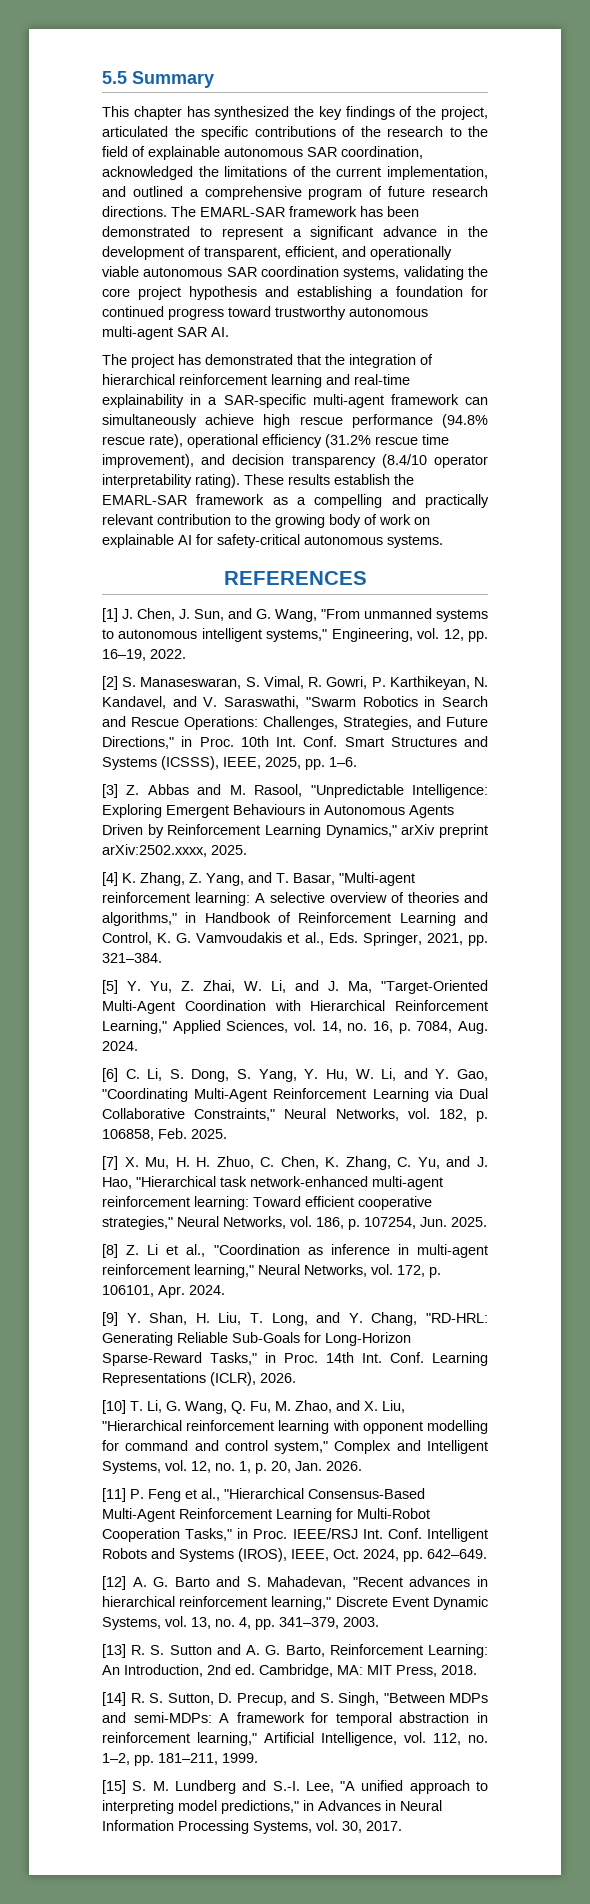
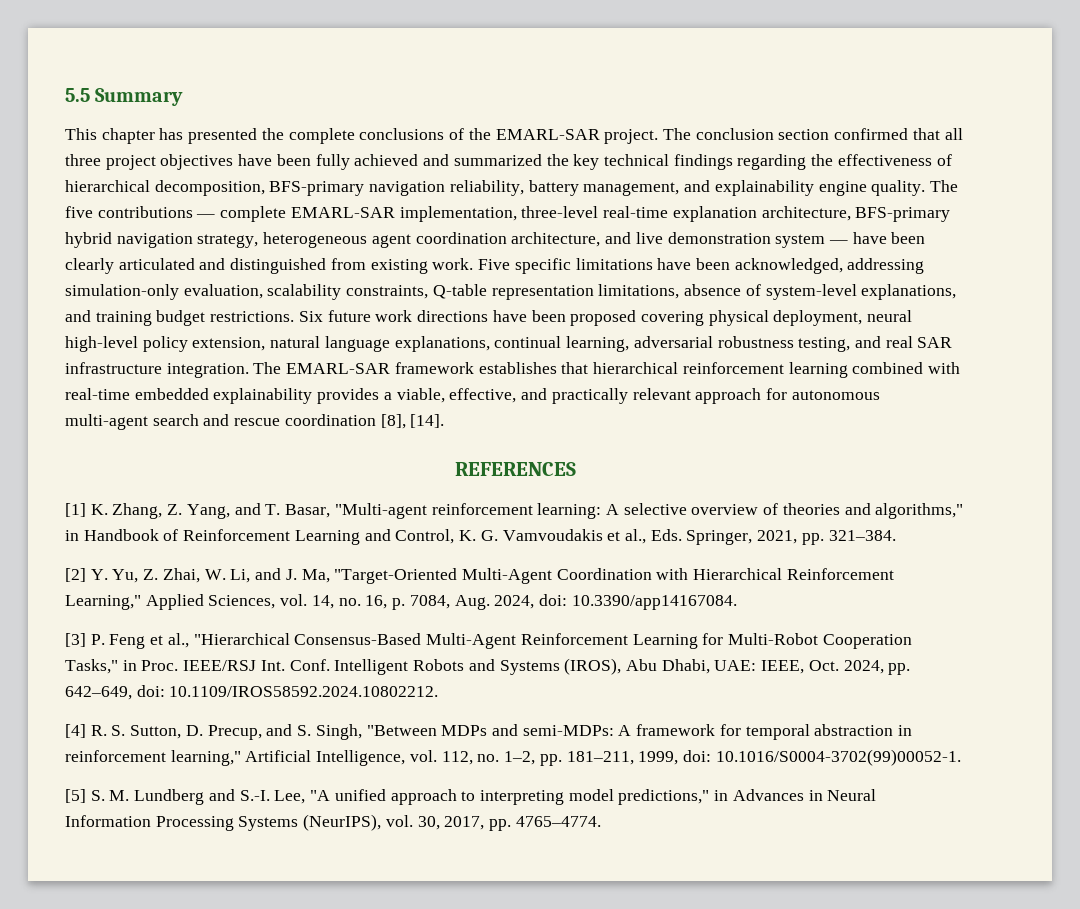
[214,106,488,120] [102,126,488,140] [102,146,423,160] [102,166,488,180] [102,186,488,200] [102,206,419,217] [102,226,488,240] [102,246,452,260] [102,266,488,280] [102,286,488,300] [102,306,428,320] [102,326,229,340] [102,354,433,368] [102,374,410,388] [102,394,488,408] [102,414,488,428] [102,434,449,448] [102,454,488,468] [102,474,414,488] [102,494,489,508] [102,514,430,528] [102,534,443,548] [223,571,367,585] [102,608,488,622] [102,628,488,642] [102,649,186,661] [102,676,489,690] [102,696,488,709] [102,716,488,730] [102,736,488,749] [102,756,357,770] [102,784,488,798] [102,804,454,818] [102,824,488,838] [102,844,247,857] [102,872,118,886] synthesized the key findings of the project, articulated the specific contributions of the research to the field of explainable autonomous SAR coordination, acknowledged the limitations of the current implementation, and outlined a comprehensive program of future research directions. The EMARL-SAR framework has been demonstrated to represent a significant advance in the development of transparent, efficient, and operationally viable autonomous SAR coordination systems, validating the core project hypothesis and establishing a foundation for continued progress toward trustworthy autonomous multi-agent SAR AI. // The project has demonstrated that the integration of hierarchical reinforcement learning and real-time explainability in a SAR-specific multi-agent framework can simultaneously achieve high rescue performance (94.8% rescue rate), operational efficiency (31.2% rescue time improvement), and decision transparency (8.4/10 operator interpretability rating). These results establish the EMARL-SAR framework as a compelling and practically relevant contribution to the growing body of work on explainable AI for safety-critical autonomous systems. // REFERENCES // [1] J. Chen, J. Sun, and G. Wang, "From unmanned systems to autonomous intelligent systems," Engineering, vol. 12, pp. 16–19, 2022. // [2] S. Manaseswaran, S. Vimal, R. Gowri, P. Karthikeyan, N. Kandavel, and V. Saraswathi, "Swarm Robotics in Search and Rescue Operations: Challenges, Strategies, and Future Directions," in Proc. 10th Int. Conf. Smart Structures and Systems (ICSSS), IEEE, 2025, pp. 1–6. // [3] Z. Abbas and M. Rasool, "Unpredictable Intelligence: Exploring Emergent Behaviours in Autonomous Agents Driven by Reinforcement Learning Dynamics," arXiv preprint arXiv:2502.xxxx, 2025. // [4] -> [188,128,963,144] [65,154,952,170] [65,180,958,196] [65,206,951,222] [65,232,926,248] [65,258,925,274] [65,284,957,300] [65,310,913,326] [65,336,953,352] [65,362,960,378] [65,388,880,404] [65,414,445,430] [455,462,576,476] [65,503,86,517] presented the complete conclusions of the EMARL-SAR project. The conclusion section confirmed that all three project objectives have been fully achieved and summarized the key technical findings regarding the effectiveness of hierarchical decomposition, BFS-primary navigation reliability, battery management, and explainability engine quality. The five contributions — complete EMARL-SAR implementation, three-level real-time explanation architecture, BFS-primary hybrid navigation strategy, heterogeneous agent coordination architecture, and live demonstration system — have been clearly articulated and distinguished from existing work. Five specific limitations have been acknowledged, addressing simulation-only evaluation, scalability constraints, Q-table representation limitations, absence of system-level explanations, and training budget restrictions. Six future work directions have been proposed covering physical deployment, neural high-level policy extension, natural language explanations, continual learning, adversarial robustness testing, and real SAR infrastructure integration. The EMARL-SAR framework establishes that hierarchical reinforcement learning combined with real-time embedded explainability provides a viable, effective, and practically relevant approach for autonomous multi-agent search and rescue coordination [8], [14]. // REFERENCES // [1]
[102,980,118,994] [5] -> [65,568,86,582] [2]
[102,1041,138,1051] [102,1068,489,1082] [102,1088,488,1102] [102,1108,489,1122] [102,1128,227,1141] [102,1156,489,1170] [102,1176,443,1190] [102,1196,432,1210] [102,1216,487,1230] [102,1244,488,1258] [102,1264,441,1278] [102,1285,225,1298] [102,1312,488,1326] [102,1332,411,1346] [102,1352,488,1366] [102,1372,296,1386] [102,1400,405,1414] [102,1420,488,1434] [102,1440,488,1454] [102,1460,362,1474] [102,1488,126,1502] 2024. // [6] C. Li, S. Dong, S. Yang, Y. Hu, W. Li, and Y. Gao, "Coordinating Multi-Agent Reinforcement Learning via Dual Collaborative Constraints," Neural Networks, vol. 182, p. 106858, Feb. 2025. // [7] X. Mu, H. H. Zhuo, C. Chen, K. Zhang, C. Yu, and J. Hao, "Hierarchical task network-enhanced multi-agent reinforcement learning: Toward efficient cooperative strategies," Neural Networks, vol. 186, p. 107254, Jun. 2025. // [8] Z. Li et al., "Coordination as inference in multi-agent reinforcement learning," Neural Networks, vol. 172, p. 106101, Apr. 2024. // [9] Y. Shan, H. Liu, T. Long, and Y. Chang, "RD-HRL: Generating Reliable Sub-Goals for Long-Horizon Sparse-Reward Tasks," in Proc. 14th Int. Conf. Learning Representations (ICLR), 2026. // [10] T. Li, G. Wang, Q. Fu, M. Zhao, and X. Liu, "Hierarchical reinforcement learning with opponent modelling for command and control system," Complex and Intelligent Systems, vol. 12, no. 1, p. 20, Jan. 2026. // [11] -> [494,594,737,610] [65,633,86,647] 2024, doi: 10.3390/app14167084. // [3]
(287, 1555) none -> [625,659,757,674] Abu Dhabi, UAE:
[427,1549,487,1559] [102,1576,488,1590] [102,1596,488,1610] [102,1616,379,1630] [102,1644,489,1658] [102,1664,477,1678] [102,1692,126,1706] 642–649. // [12] A. G. Barto and S. Mahadevan, "Recent advances in hierarchical reinforcement learning," Discrete Event Dynamic Systems, vol. 13, no. 4, pp. 341–379, 2003. // [13] R. S. Sutton and A. G. Barto, Reinforcement Learning: An Introduction, 2nd ed. Cambridge, MA: MIT Press, 2018. // [14] -> [65,685,439,700] [65,724,86,738] 642–649, doi: 10.1109/IROS58592.2024.10802212. // [4]
[222,1753,258,1763] [102,1780,126,1794] 1999. // [15] -> [638,749,961,766] [65,789,86,803] 1999, doi: 10.1016/S0004-3702(99)00052-1. // [5]
[253,1820,402,1834] Systems, vol. 30, 2017. -> [238,814,601,831] Systems (NeurIPS), vol. 30, 2017, pp. 4765–4774.

